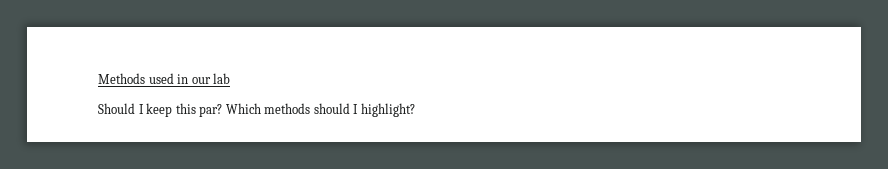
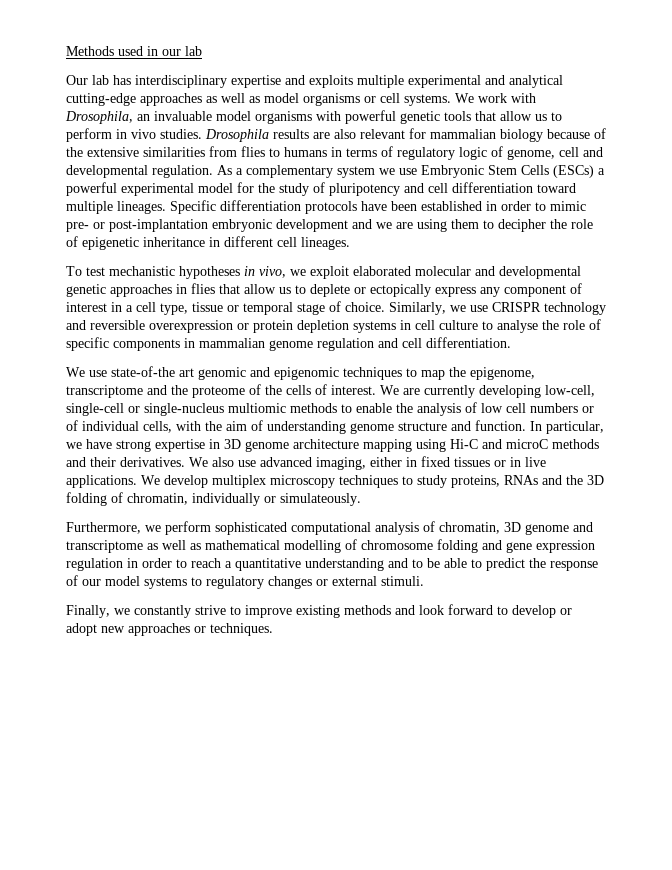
[98,103,415,117] Should I keep this par? Which methods should I highlight? -> [66,75,563,88] [66,93,536,106] [65,110,562,124] [66,128,606,142] [66,146,603,160] [66,165,605,178] [66,182,576,196] [66,200,586,214] [66,219,593,232] [66,236,350,250] [66,266,581,279] [66,283,582,297] [66,301,606,315] [66,319,601,333] [66,337,511,351] [66,366,535,380] [66,384,595,398] [66,402,594,416] [66,420,604,434] [66,439,599,452] [66,456,546,470] [66,475,604,488] [66,492,361,506] [66,521,593,535] [66,539,595,553] [66,558,598,571] [66,575,424,589] [66,604,572,618] [66,623,273,636] Our lab has interdisciplinary expertise and exploits multiple experimental and analytical cutting-edge approaches as well as model organisms or cell systems. We work with Drosophila, an invaluable model organisms with powerful genetic tools that allow us to perform in vivo studies. Drosophila results are also relevant for mammalian biology because of the extensive similarities from flies to humans in terms of regulatory logic of genome, cell and developmental regulation. As a complementary system we use Embryonic Stem Cells (ESCs) a powerful experimental model for the study of pluripotency and cell differentiation toward multiple lineages. Specific differentiation protocols have been established in order to mimic pre- or post-implantation embryonic development and we are using them to decipher the role of epigenetic inheritance in different cell lineages. // To test mechanistic hypotheses in vivo, we exploit elaborated molecular and developmental genetic approaches in flies that allow us to deplete or ectopically express any component of interest in a cell type, tissue or temporal stage of choice. Similarly, we use CRISPR technology and reversible overexpression or protein depletion systems in cell culture to analyse the role of specific components in mammalian genome regulation and cell differentiation. // We use state-of-the art genomic and epigenomic techniques to map the epigenome, transcriptome and the proteome of the cells of interest. We are currently developing low-cell, single-cell or single-nucleus multiomic methods to enable the analysis of low cell numbers or of individual cells, with the aim of understanding genome structure and function. In particular, we have strong expertise in 3D genome architecture mapping using Hi-C and microC methods and their derivatives. We also use advanced imaging, either in fixed tissues or in live applications. We develop multiplex microscopy techniques to study proteins, RNAs and the 3D folding of chromatin, individually or simulateously. // Furthermore, we perform sophisticated computational analysis of chromatin, 3D genome and transcriptome as well as mathematical modelling of chromosome folding and gene expression regulation in order to reach a quantitative understanding and to be able to predict the response of our model systems to regulatory changes or external stimuli. // Finally, we constantly strive to improve existing methods and look forward to develop or adopt new approaches or techniques.

